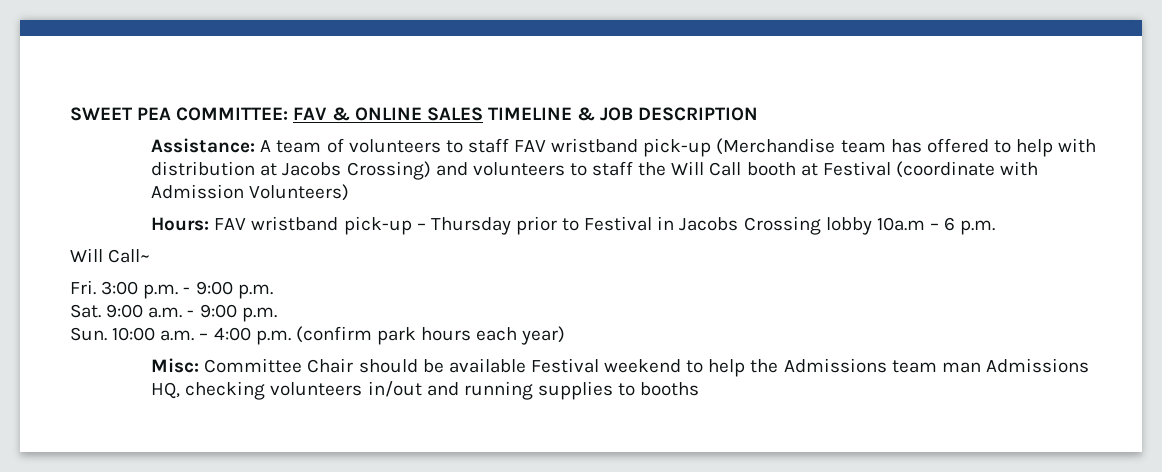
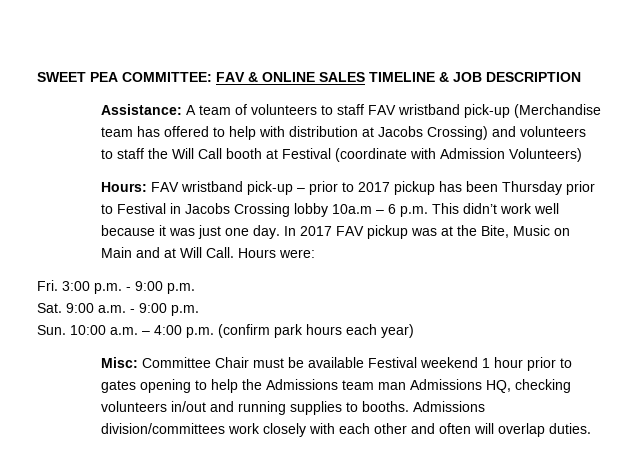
(426, 226) none -> [308,181,498,195] prior to 2017 pickup has been
[70,248,151,263] // Will Call~ -> [431,203,559,214] [100,225,570,239] [100,247,315,258] This didn’t work well because it was just one day. In 2017 FAV pickup was at the Bite, Music on Main and at Will Call. Hours were:
[358,359,418,373] should -> [252,358,284,368] must
(682, 366) none -> [481,357,572,371] [100,379,191,393] 1 hour prior to gates opening
[640,382,700,396] booths -> [361,401,485,412] [100,423,591,437] booths. Admissions division/committees work closely with each other and often will overlap duties.

